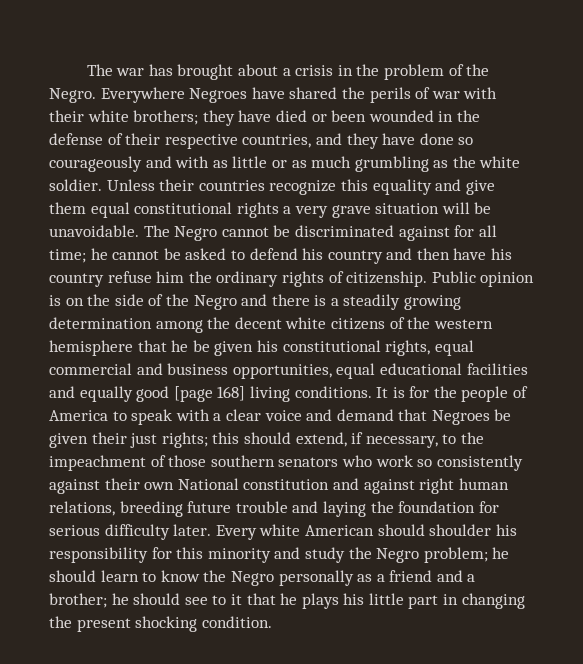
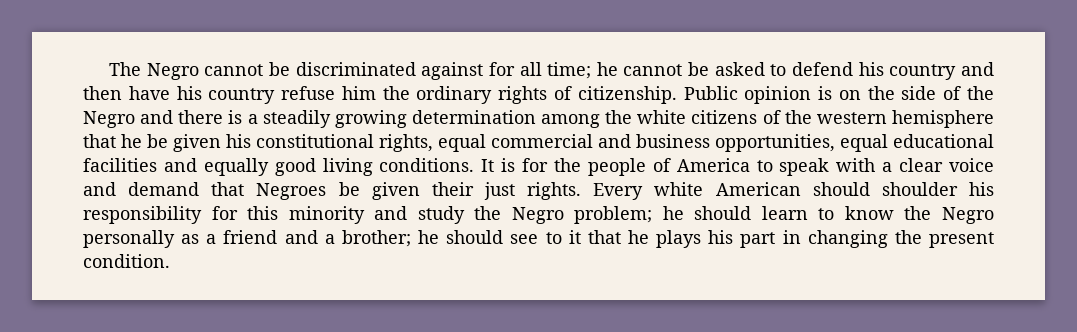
[86,64,490,80] [49,87,498,103] [49,110,480,126] [49,133,474,149] [49,156,521,172] [49,179,495,195] [49,202,492,218] [49,225,170,237] The war has brought about a crisis in the problem of the Negro. Everywhere Negroes have shared the perils of war with their white brothers; they have died or been wounded in the defense of their respective countries, and they have done so courageously and with as little or as much grumbling as the white soldier. Unless their countries recognize this equality and give them equal constitutional rights a very grave situation will be unavoidable. The -> [109,62,142,76] The
[234,317,282,329] decent -> (633, 117) none
[173,386,246,402] [page 168] -> (316, 167) none
[161,432,484,448] [49,455,523,471] [49,478,509,494] [49,501,499,517] [49,524,212,540] rights; this should extend, if necessary, to the impeachment of those southern senators who work so consistently against their own National constitution and against right human relations, breeding future trouble and laying the foundation for serious difficulty later. -> [527,182,582,200] rights.
[368,593,404,605] little -> (734, 237) none
[135,616,198,632] shocking -> (994, 240) none

